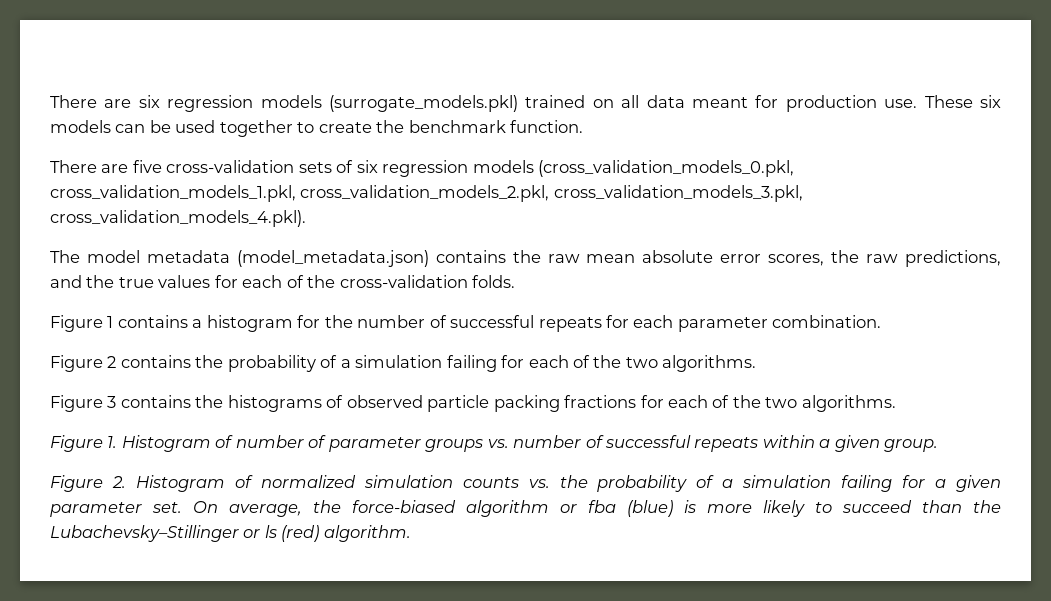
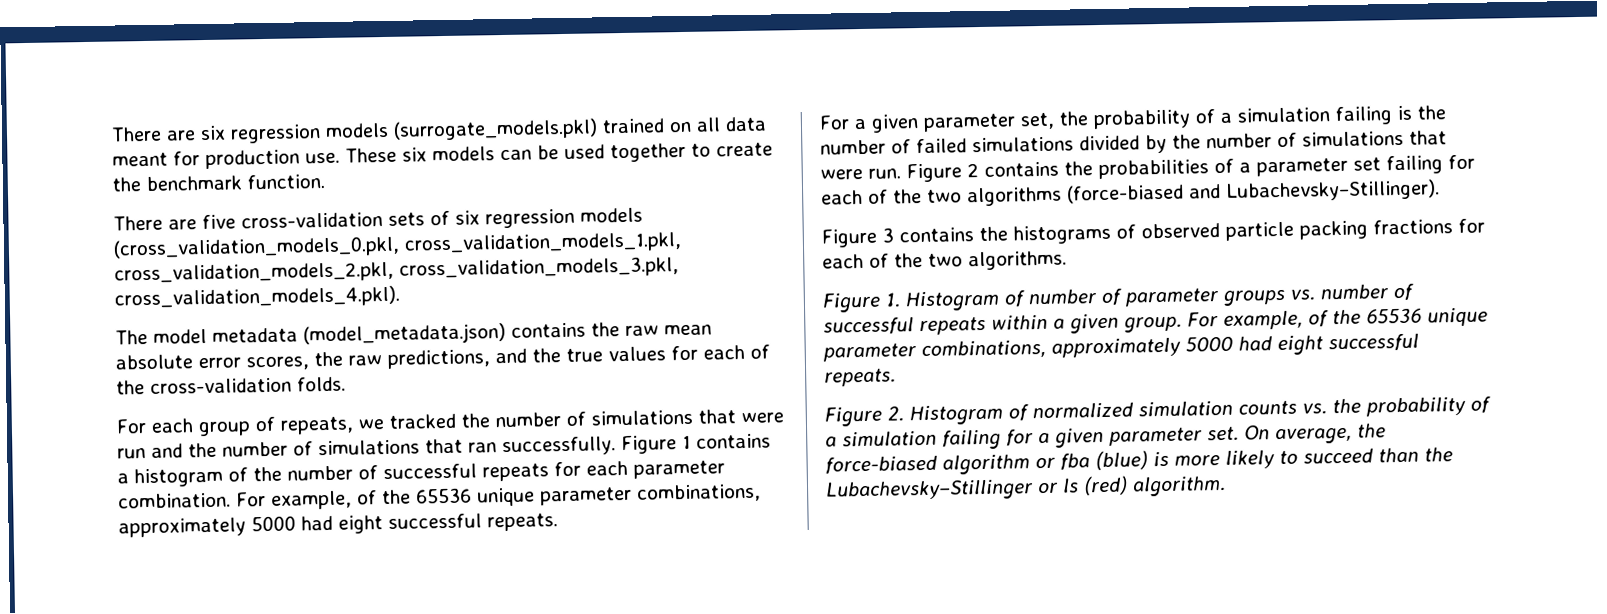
(516, 281) none -> [116,409,784,437] [117,436,616,459] For each group of repeats, we tracked the number of simulations that were run and the number of simulations that ran successfully.
[297,315,321,328] for -> [228,467,248,482] of
[50,355,757,372] // Figure 2 contains the probability of a simulation failing for each of the two algorithms. -> [236,483,761,510] [118,513,558,538] [819,105,1446,133] [820,130,1447,155] [820,154,1475,183] [821,179,1440,207] For example, of the 65536 unique parameter combinations, approximately 5000 had eight successful repeats. // For a given parameter set, the probability of a simulation failing is the number of failed simulations divided by the number of simulations that were run. Figure 2 contains the probabilities of a parameter set failing for each of the two algorithms (force-biased and Lubachevsky–Stillinger).
(939, 445) none -> [1187,307,1488,330] [823,333,1419,362] [824,368,896,387] For example, of the 65536 unique parameter combinations, approximately 5000 had eight successful repeats.

